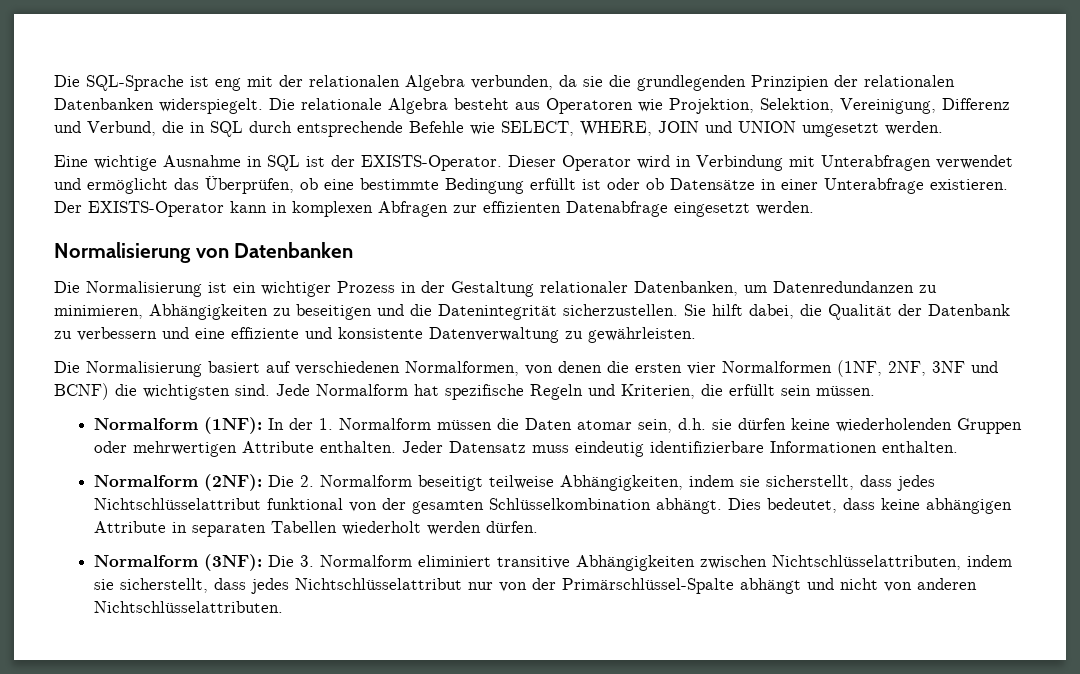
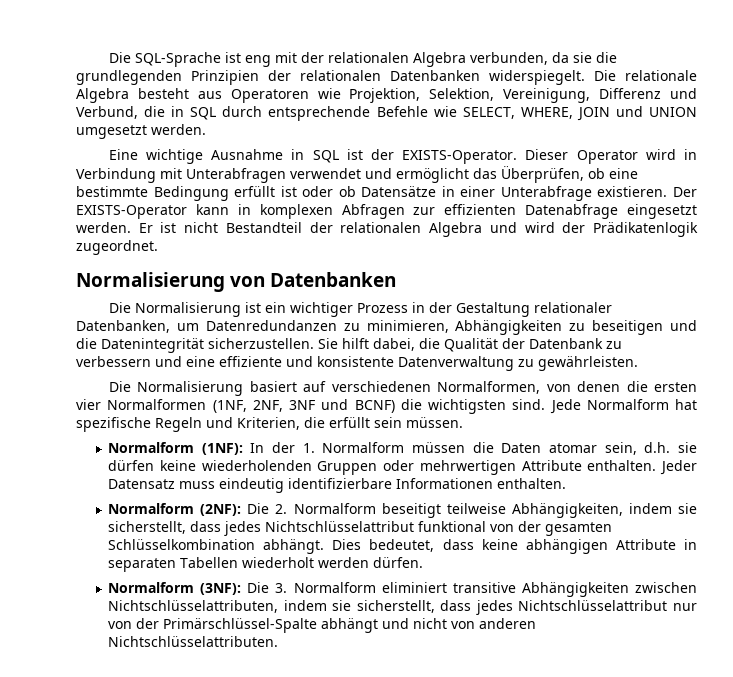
(814, 208) none -> [138,222,699,237] [76,240,158,255] Er ist nicht Bestandteil der relationalen Algebra und wird der Prädikatenlogik zugeordnet.

